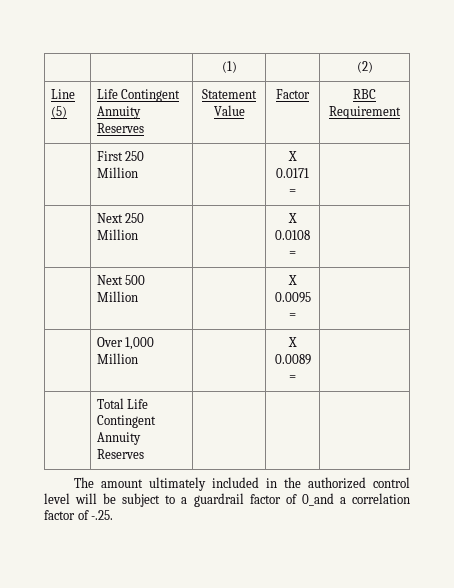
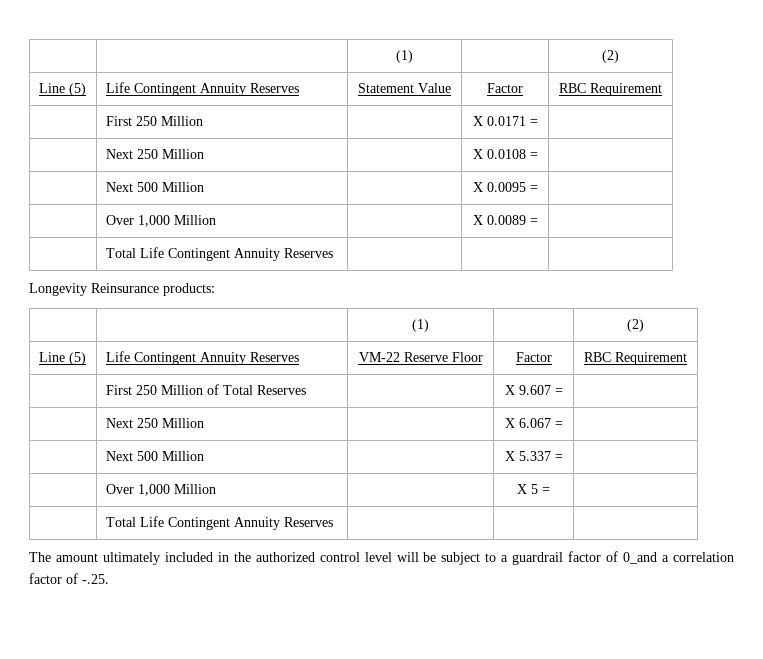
(144, 454) none -> [29,283,215,296] [412,319,429,332] [627,319,644,332] [38,352,86,365] [105,351,299,365] [358,352,483,362] [515,352,552,362] [584,352,687,365] [105,384,306,395] [504,385,563,395] [105,418,204,428] [504,418,563,428] [105,451,204,461] [504,451,563,461] [105,484,216,496] [517,484,550,494] [105,516,333,530] // Longevity Reinsurance products: // | | (1) | | (2) // Line (5) | Life Contingent Annuity Reserves | VM-22 Reserve Floor | Factor | RBC Requirement // | First 250 Million of Total Reserves | | X 9.607 = | // | Next 250 Million | | X 6.067 = | // | Next 500 Million | | X 5.337 = | // | Over 1,000 Million | | X 5 = | // | Total Life Contingent Annuity Reserves | | |

